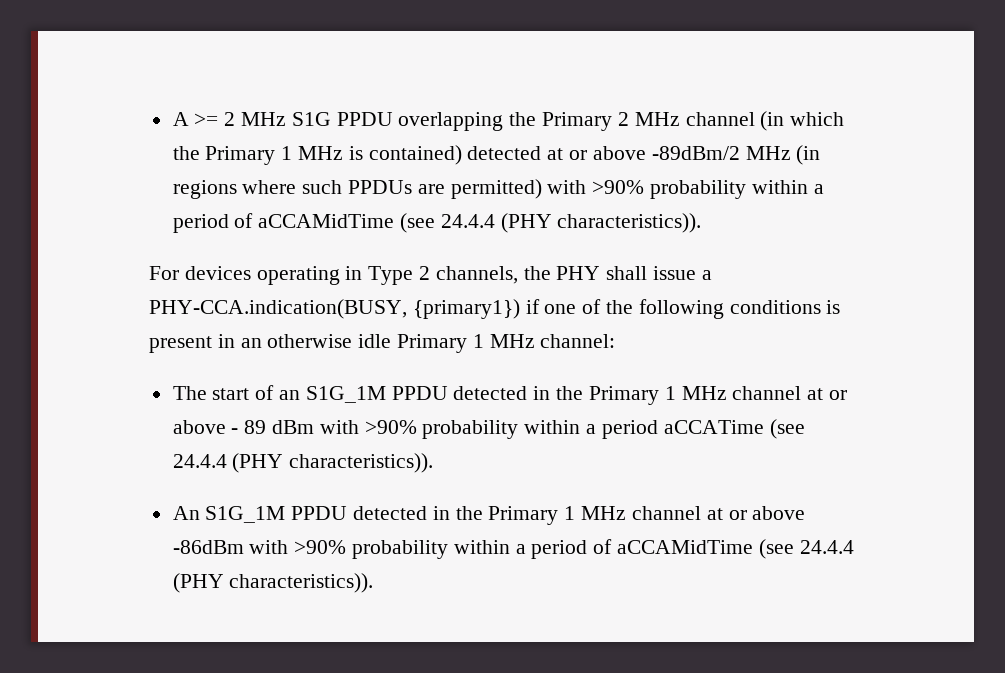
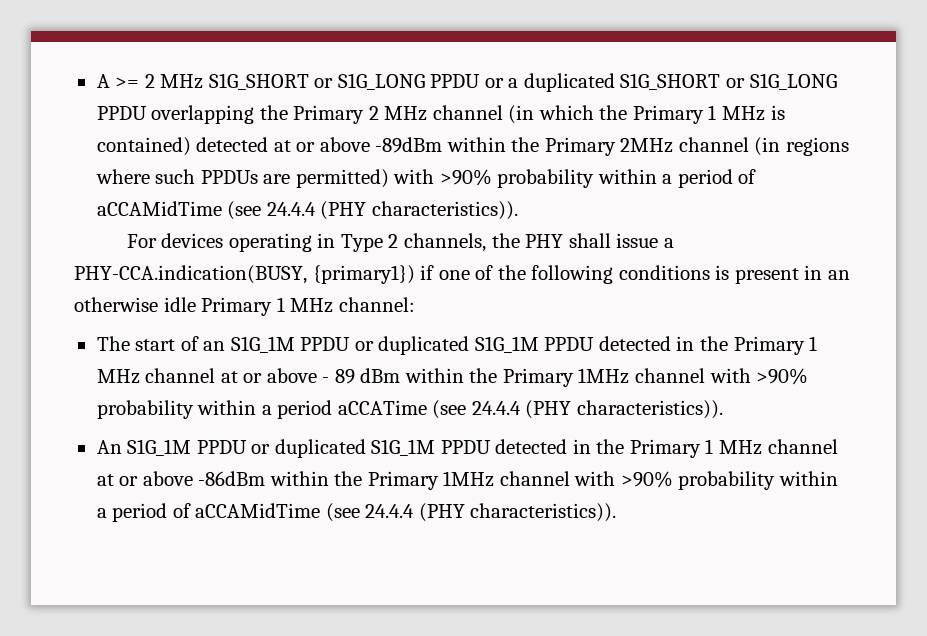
[291,112,331,126] S1G -> [208,73,837,92] S1G_SHORT or S1G_LONG PPDU or a duplicated S1G_SHORT or S1G_LONG
[651,146,791,160] -89dBm/2 MHz -> [375,137,749,156] -89dBm within the Primary 2MHz channel
(448, 393) none -> [354,336,595,355] or duplicated S1G_1M PPDU
(315, 427) none -> [404,368,705,387] within the Primary 1MHz channel
(348, 513) none -> [251,439,491,458] or duplicated S1G_1M PPDU
(244, 547) none -> [269,471,570,490] within the Primary 1MHz channel

